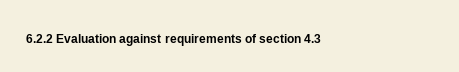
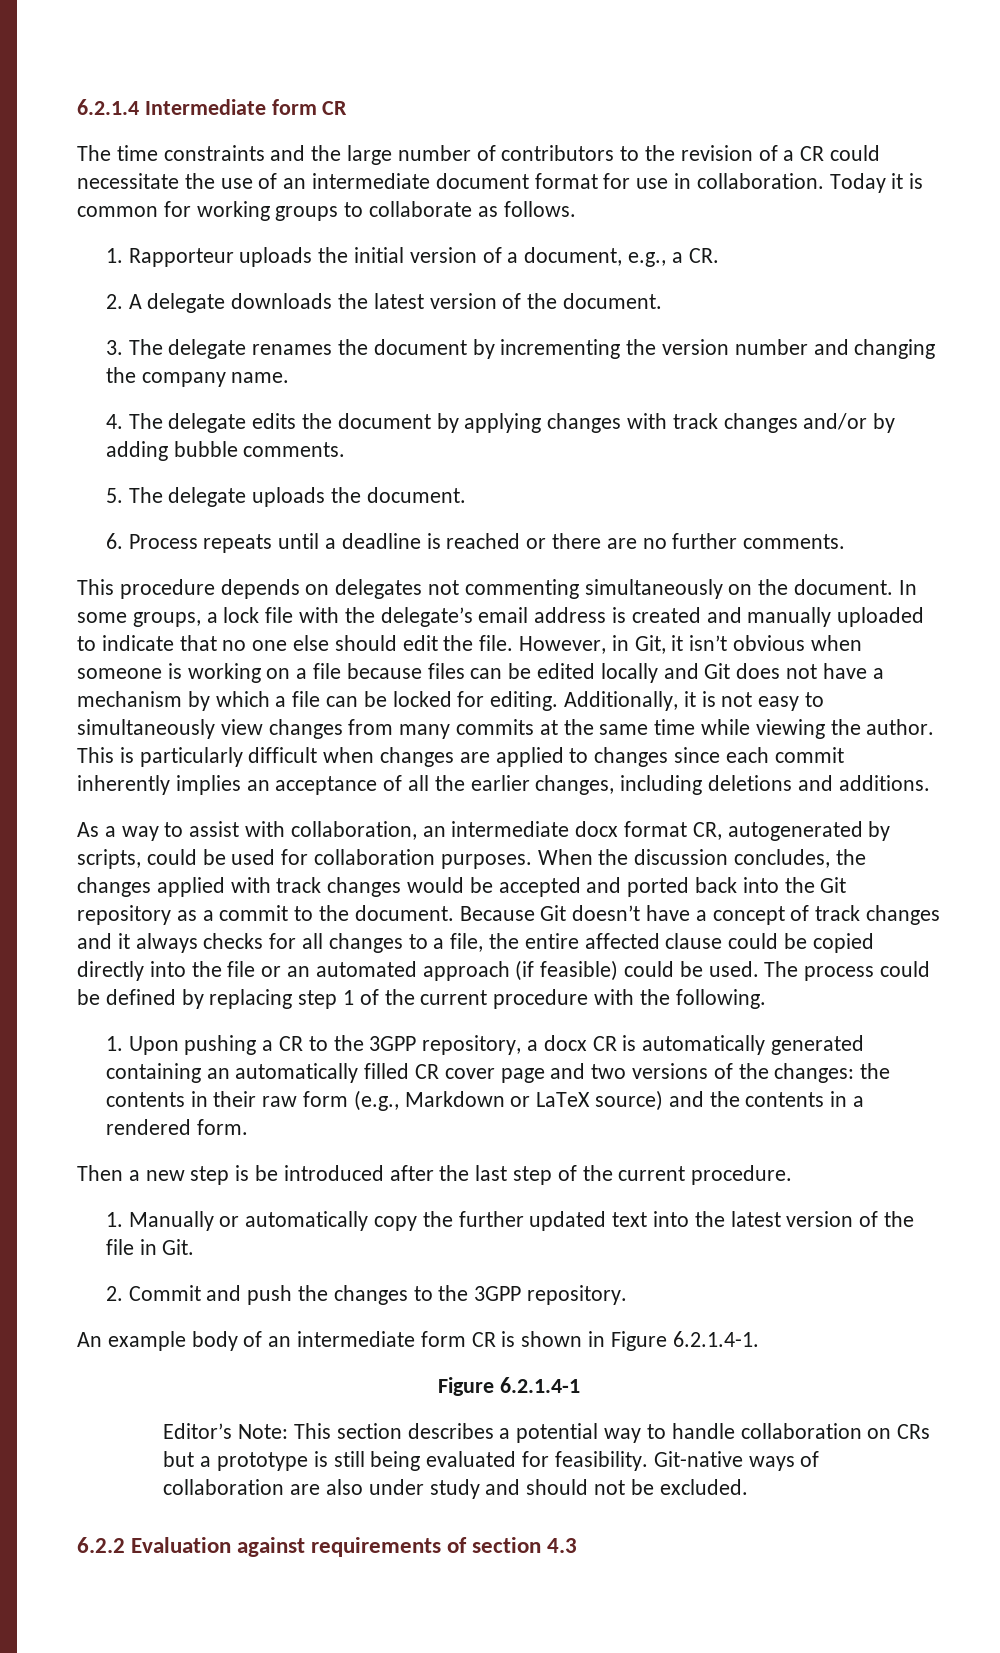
(26, 38) none -> [77,99,348,115] [77,145,881,165] [77,173,924,193] [77,201,576,221] [105,247,719,267] [105,293,663,313] [105,339,936,359] [105,367,290,387] [105,413,896,433] [105,441,346,461] [105,487,466,507] [105,533,846,553] [77,579,917,599] [77,607,925,627] [77,635,862,654] [77,663,884,683] [77,691,825,711] [77,719,935,739] [77,747,844,767] [77,775,930,795] [77,821,891,841] [77,849,866,869] [77,877,847,897] [77,905,941,925] [77,933,874,953] [77,960,931,981] [77,989,766,1009] [105,1035,865,1055] [105,1063,891,1083] [105,1090,865,1111] [105,1119,248,1135] [77,1165,793,1185] [105,1211,915,1231] [105,1239,195,1255] [105,1285,628,1305] [77,1331,759,1351] [438,1377,580,1396] [163,1423,931,1443] [163,1451,820,1471] [163,1479,748,1499] 6.2.1.4 Intermediate form CR // The time constraints and the large number of contributors to the revision of a CR could necessitate the use of an intermediate document format for use in collaboration. Today it is common for working groups to collaborate as follows. // 1. Rapporteur uploads the initial version of a document, e.g., a CR. // 2. A delegate downloads the latest version of the document. // 3. The delegate renames the document by incrementing the version number and changing the company name. // 4. The delegate edits the document by applying changes with track changes and/or by adding bubble comments. // 5. The delegate uploads the document. // 6. Process repeats until a deadline is reached or there are no further comments. // This procedure depends on delegates not commenting simultaneously on the document. In some groups, a lock file with the delegate’s email address is created and manually uploaded to indicate that no one else should edit the file. However, in Git, it isn’t obvious when someone is working on a file because files can be edited locally and Git does not have a mechanism by which a file can be locked for editing. Additionally, it is not easy to simultaneously view changes from many commits at the same time while viewing the author. This is particularly difficult when changes are applied to changes since each commit inherently implies an acceptance of all the earlier changes, including deletions and additions. // As a way to assist with collaboration, an intermediate docx format CR, autogenerated by scripts, could be used for collaboration purposes. When the discussion concludes, the changes applied with track changes would be accepted and ported back into the Git repository as a commit to the document. Because Git doesn’t have a concept of track changes and it always checks for all changes to a file, the entire affected clause could be copied directly into the file or an automated approach (if feasible) could be used. The process could be defined by replacing step 1 of the current procedure with the following. // 1. Upon pushing a CR to the 3GPP repository, a docx CR is automatically generated containing an automatically filled CR cover page and two versions of the changes: the contents in their raw form (e.g., Markdown or LaTeX source) and the contents in a rendered form. // Then a new step is be introduced after the last step of the current procedure. // 1. Manually or automatically copy the further updated text into the latest version of the file in Git. // 2. Commit and push the changes to the 3GPP repository. // An example body of an intermediate form CR is shown in Figure 6.2.1.4-1. // Figure 6.2.1.4-1 // Editor’s Note: This section describes a potential way to handle collaboration on CRs but a prototype is still being evaluated for feasibility. Git-native ways of collaboration are also under study and should not be excluded. //

